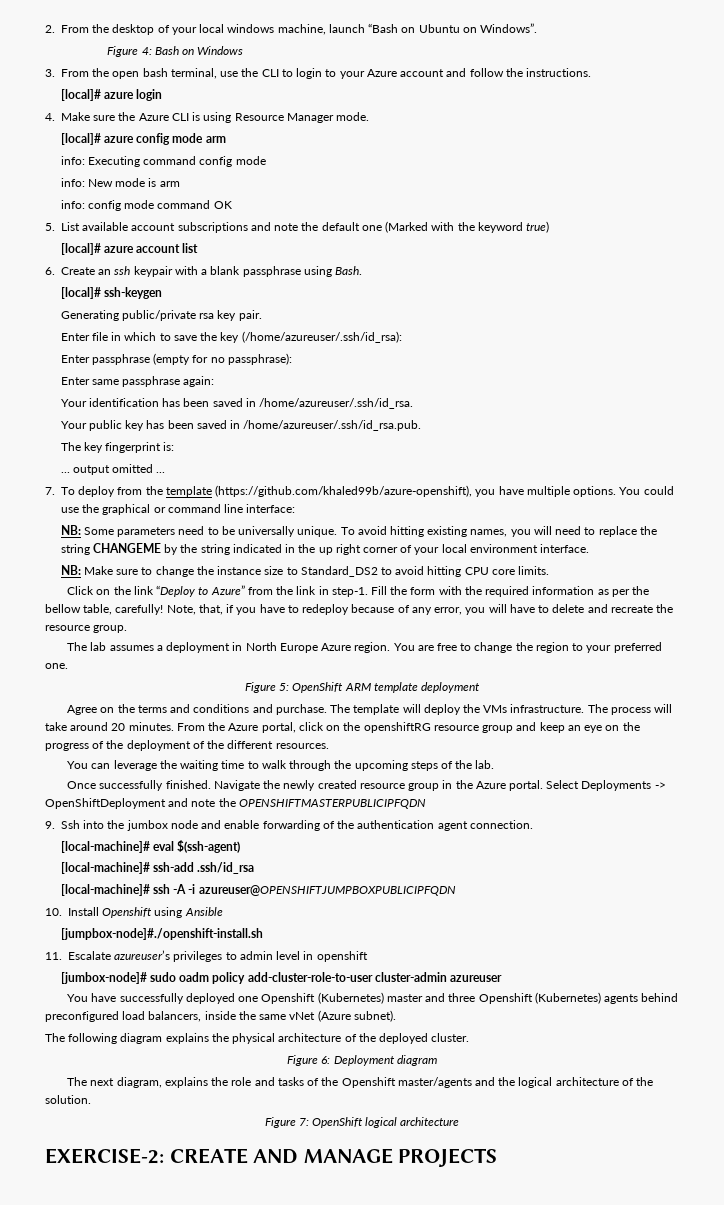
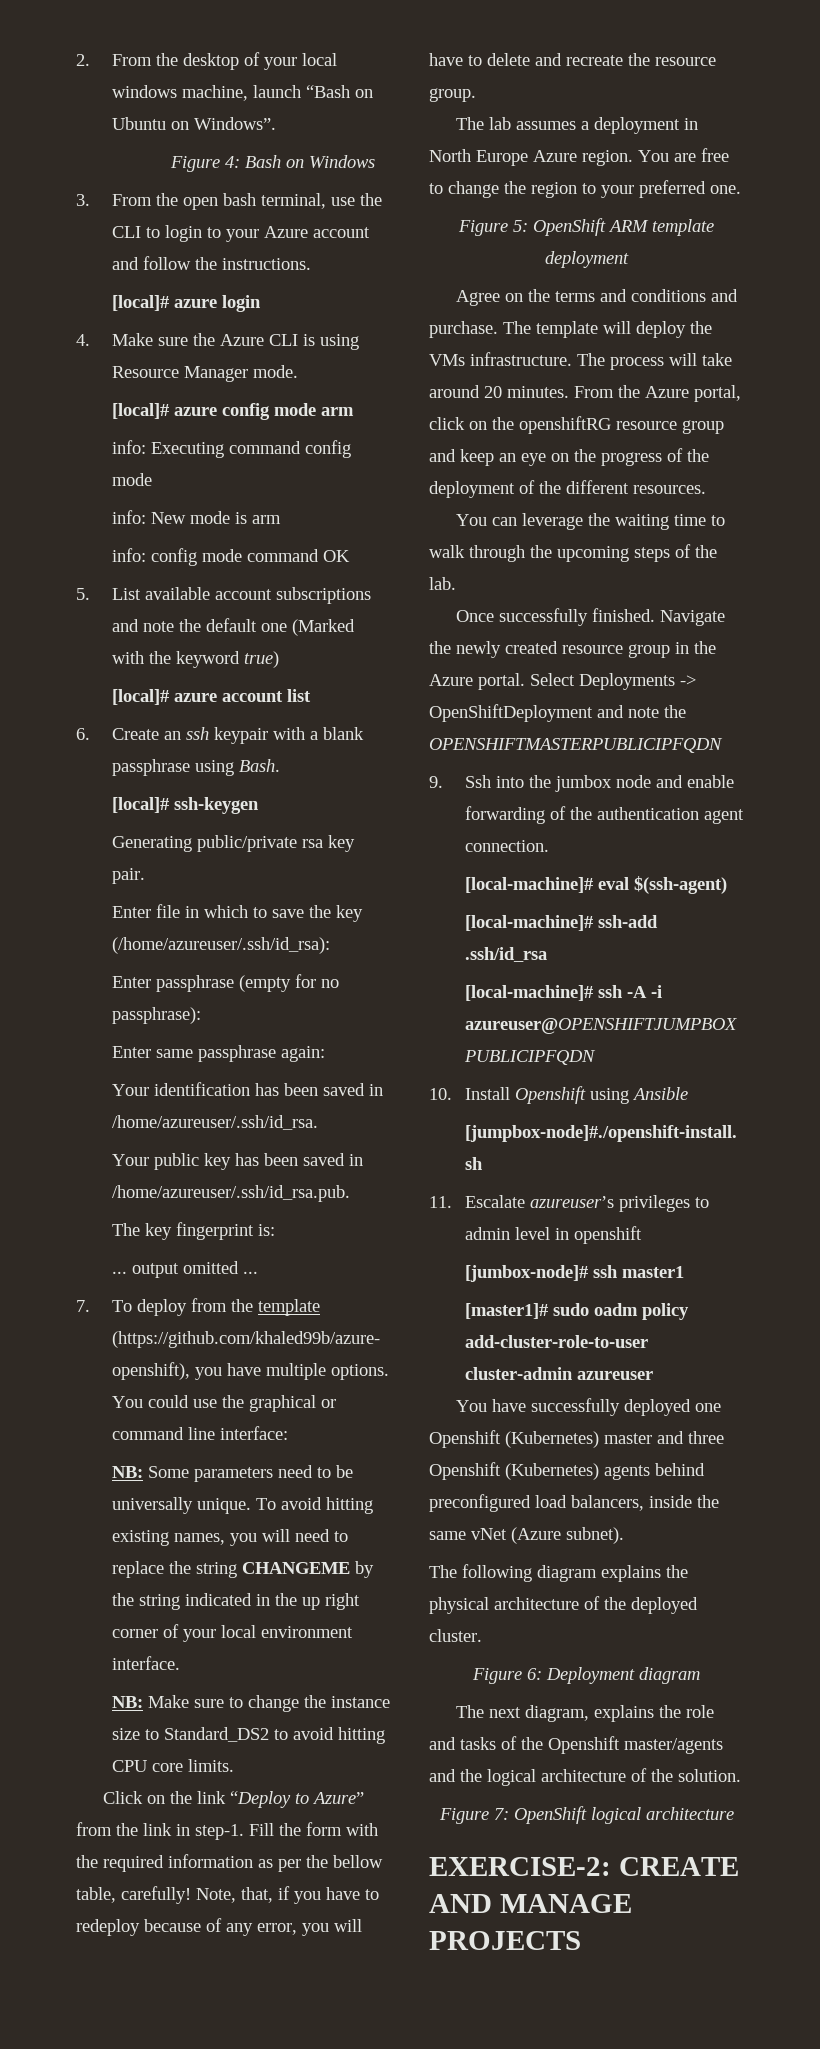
(147, 978) none -> [593,1265,685,1278] [465,1303,549,1319] ssh master1 // [master1]#

